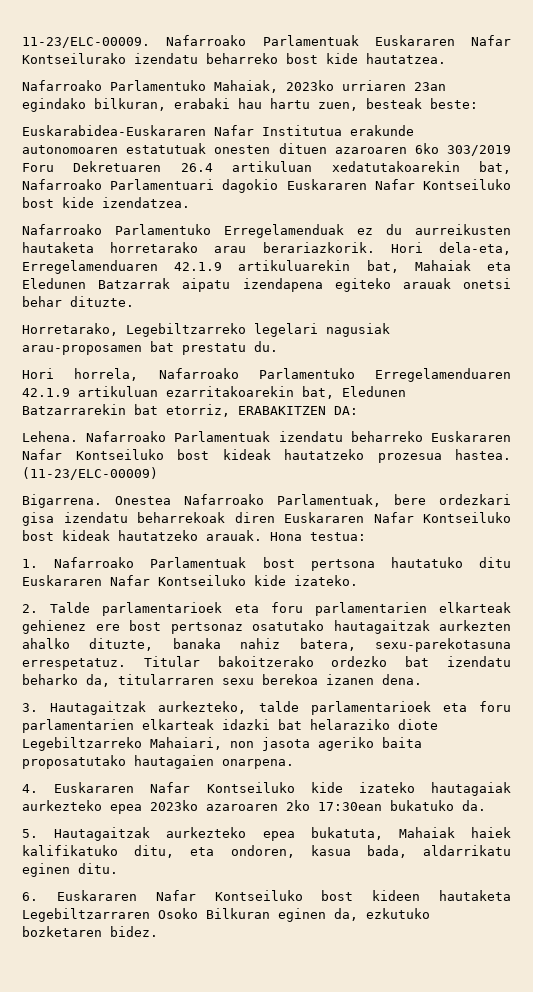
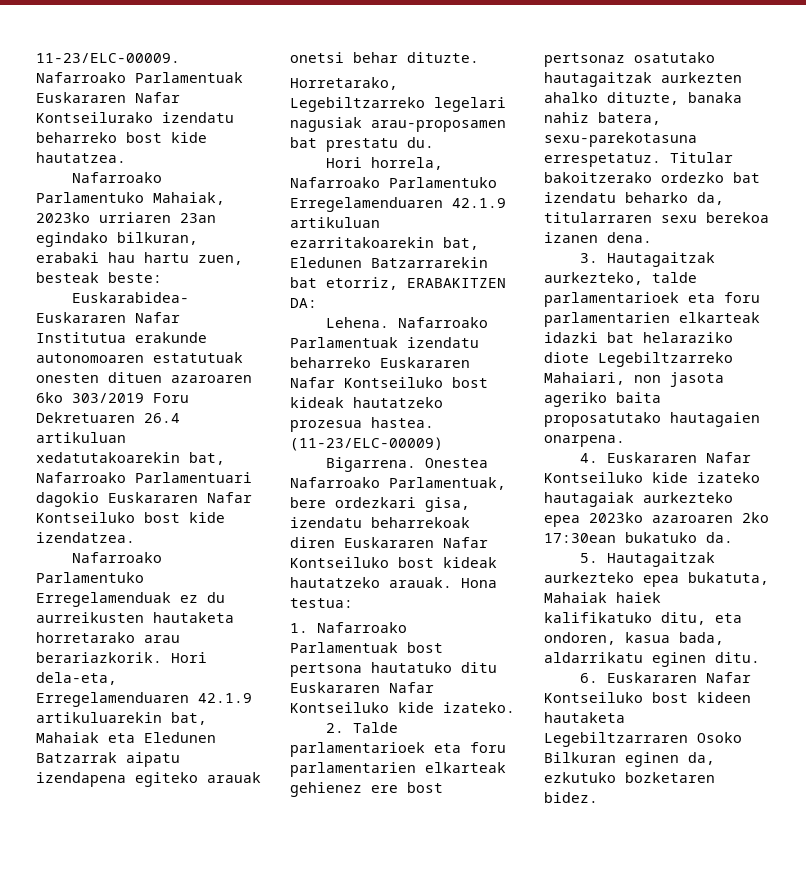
[22,512,54,526] gisa -> [425,497,470,512] gisa,

